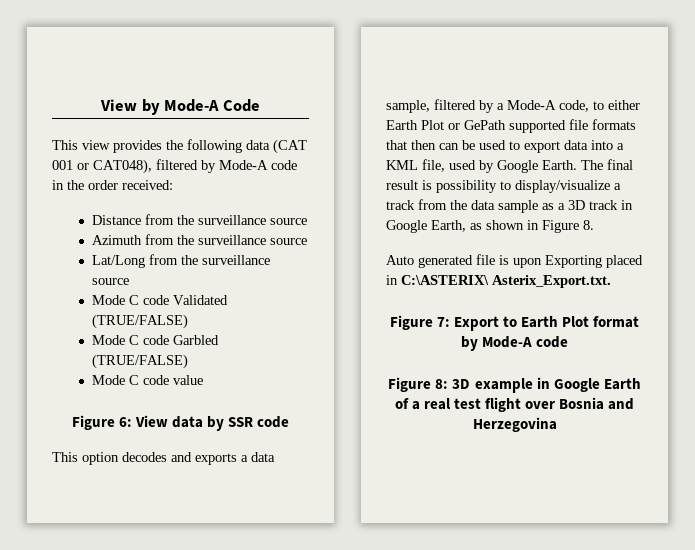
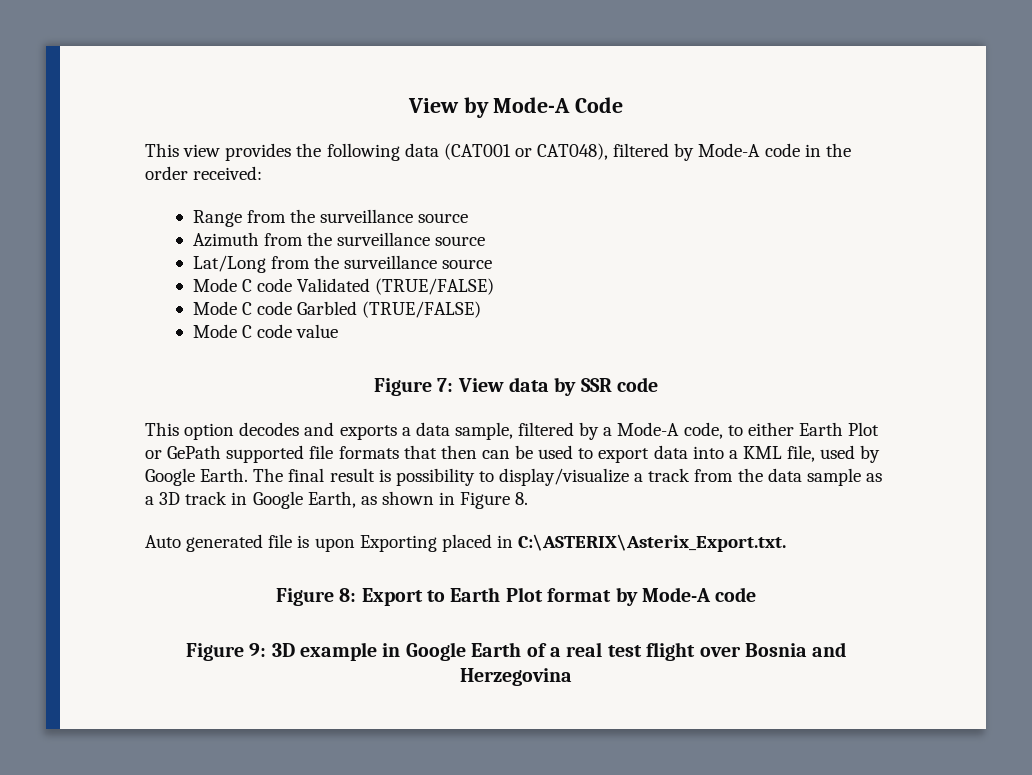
[273,139,307,154] [52,160,73,170] (CAT 001 -> [443,143,511,160] (CAT001
[92,215,142,225] Distance -> [192,210,242,227] Range
[118,417,132,427] 6: -> [437,378,454,392] 7:
[401,275,611,288] [389,315,450,330] C:\ASTERIX\ Asterix_Export.txt. // Figure 7: -> [518,534,787,552] [275,588,357,606] C:\ASTERIX\Asterix_Export.txt. // Figure 8:
[435,379,449,389] 8: -> [249,643,267,657] 9:

